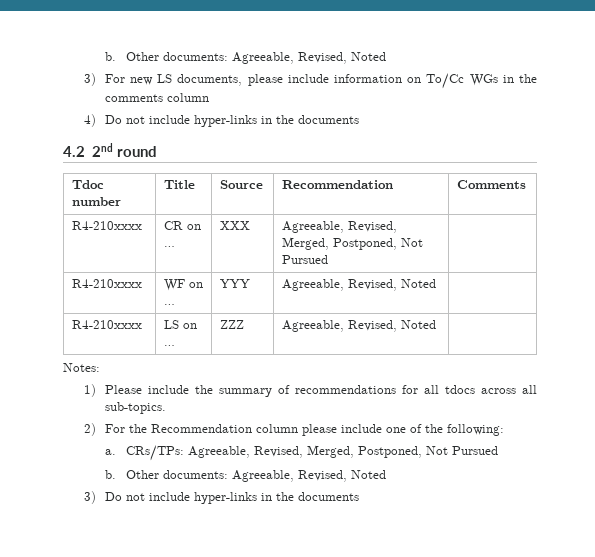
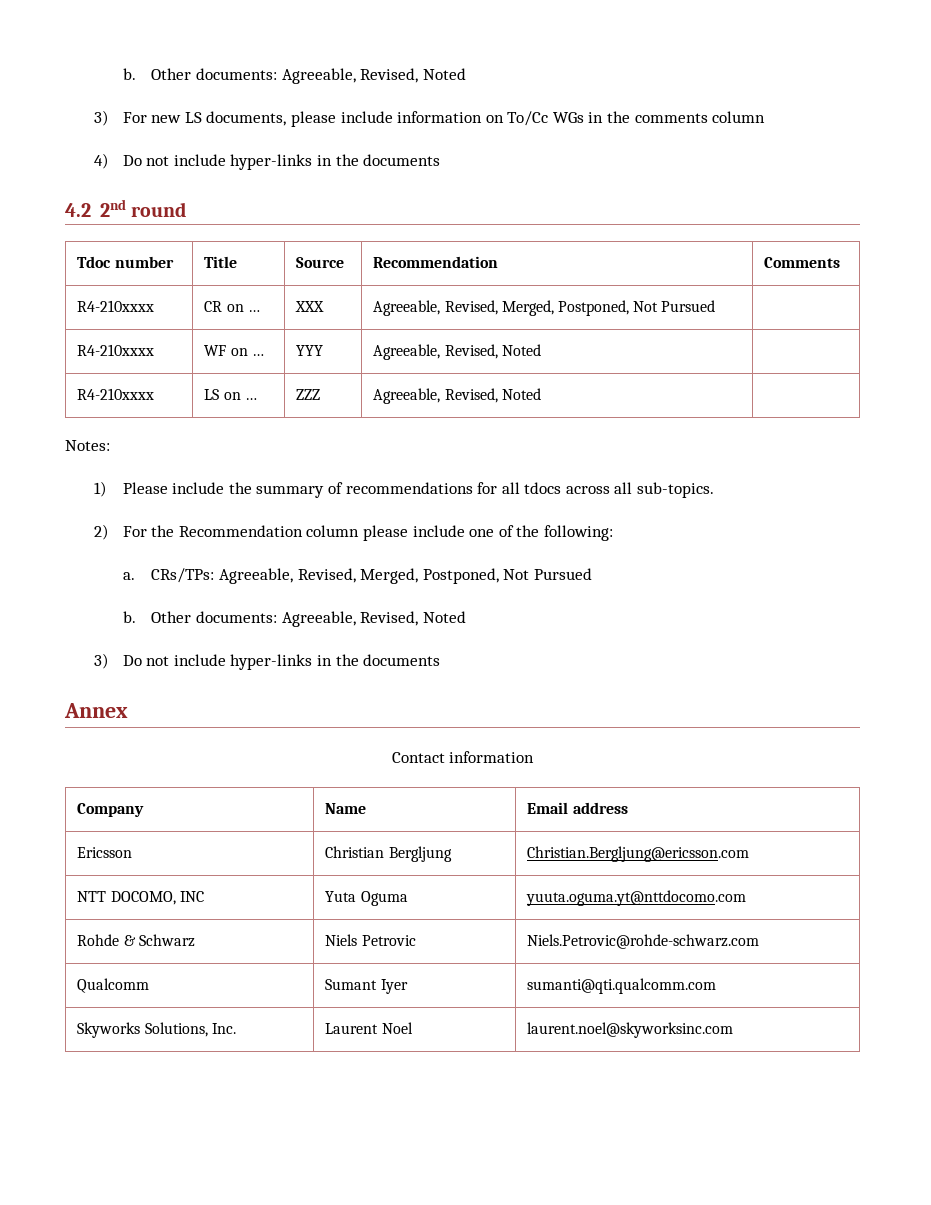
(359, 496) none -> [64,703,128,718] [391,751,535,763] [77,803,145,817] [325,803,367,814] [527,802,628,814] [77,847,133,858] [325,846,452,862] [527,846,750,862] [77,891,204,905] [325,891,408,906] [526,890,747,906] [77,934,195,947] [325,934,416,946] [527,934,760,949] [77,978,150,993] [325,979,408,994] [527,978,717,994] [77,1022,236,1038] [325,1022,413,1034] [527,1022,734,1038] // Annex // Contact information // Company | Name | Email address // Ericsson | Christian Bergljung | Christian.Bergljung@ericsson.com // NTT DOCOMO, INC | Yuta Oguma | yuuta.oguma.yt@nttdocomo.com // Rohde & Schwarz | Niels Petrovic | Niels.Petrovic@rohde-schwarz.com // Qualcomm | Sumant Iyer | sumanti@qti.qualcomm.com // Skyworks Solutions, Inc. | Laurent Noel | laurent.noel@skyworksinc.com

